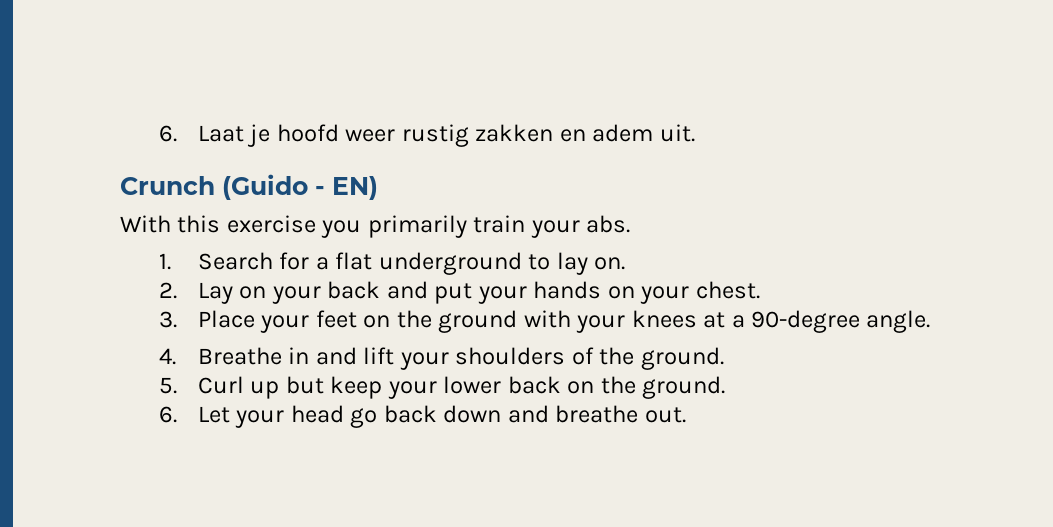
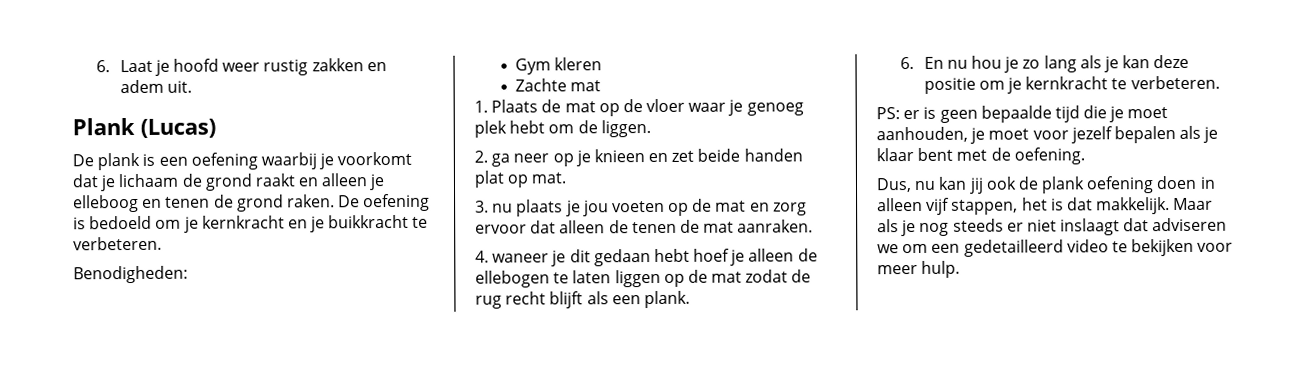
[120,174,378,200] [120,215,631,238] [158,252,626,275] [158,281,760,304] [158,310,931,333] [158,347,724,370] [158,376,726,399] [158,405,686,428] Crunch (Guido - EN) // With this exercise you primarily train your abs. // 1. Search for a flat underground to lay on. // 2. Lay on your back and put your hands on your chest. // 3. Place your feet on the ground with your knees at a 90-degree angle. // 4. Breathe in and lift your shoulders of the ground. // 5. Curl up but keep your lower back on the ground. // 6. Let your head go back down and breathe out. -> [72,117,216,138] [72,151,413,171] [72,173,386,192] [73,193,431,213] [73,214,429,233] [73,236,162,251] [73,265,188,284] [514,57,603,75] [514,78,602,92] [474,98,804,117] [474,120,651,138] [474,148,803,167] [474,170,567,188] [475,198,807,217] [475,219,814,234] [475,248,818,267] [475,269,812,288] [475,290,690,309] [899,54,1190,73] [923,75,1220,94] [876,105,1169,123] [876,125,1219,144] [876,147,1085,165] [876,175,1216,194] [877,197,1214,215] [877,217,1228,237] [877,238,1234,257] [877,260,961,278] Plank (Lucas) // De plank is een oefening waarbij je voorkomt dat je lichaam de grond raakt en alleen je elleboog en tenen de grond raken. De oefening is bedoeld om je kernkracht en je buikkracht te verbeteren. // Benodigheden: // Gym kleren // Zachte mat // 1. Plaats de mat op de vloer waar je genoeg plek hebt om de liggen. // 2. ga neer op je knieen en zet beide handen plat op mat. // 3. nu plaats je jou voeten op de mat en zorg ervoor dat alleen de tenen de mat aanraken. // 4. waneer je dit gedaan hebt hoef je alleen de ellebogen te laten liggen op de mat zodat de rug recht blijft als een plank. // 6. En nu hou je zo lang als je kan deze positie om je kernkracht te verbeteren. // PS: er is geen bepaalde tijd die je moet aanhouden, je moet voor jezelf bepalen als je klaar bent met de oefening. // Dus, nu kan jij ook de plank oefening doen in alleen vijf stappen, het is dat makkelijk. Maar als je nog steeds er niet inslaagt dat adviseren we om een gedetailleerd video te bekijken voor meer hulp.

